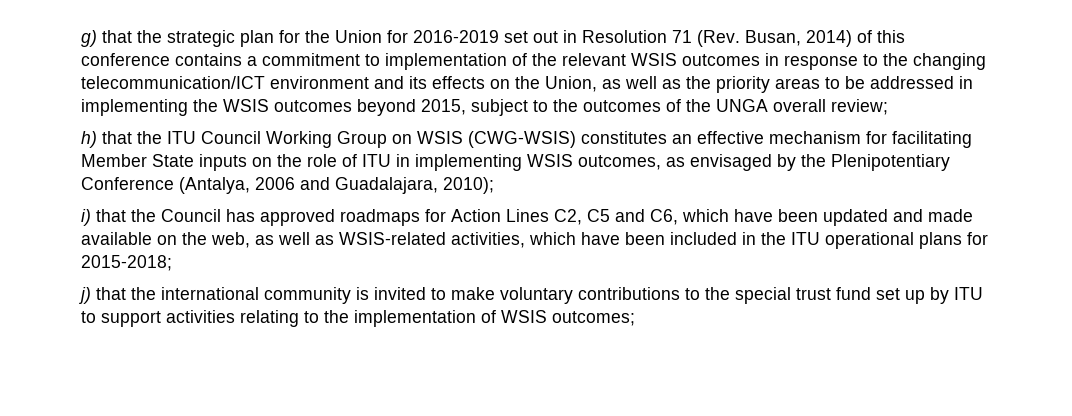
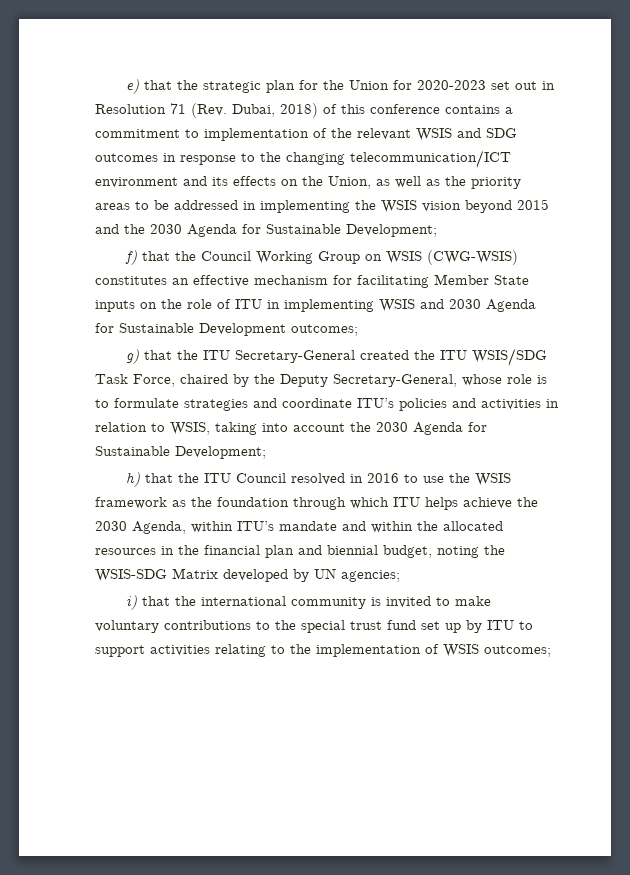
[81,30,97,47] g) -> [125,79,139,94] e)
[413,30,499,43] 2016-2019 -> [416,80,486,90] 2020-2023
[745,30,852,47] Busan, 2014) -> [232,103,318,118] Dubai, 2018)
(677, 59) none -> [457,128,517,138] and SDG
[274,99,888,116] [81,131,196,148] outcomes beyond 2015, subject to the outcomes of the UNGA overall review; // h) that the ITU -> [422,199,549,213] [95,224,437,237] [124,250,196,265] vision beyond 2015 and the 2030 Agenda for Sustainable Development; // f) that the
[578,154,950,171] [81,177,494,194] [81,209,973,226] [81,232,988,249] [81,255,172,271] [79,287,91,304] outcomes, as envisaged by the Plenipotentiary Conference (Antalya, 2006 and Guadalajara, 2010); // i) that the Council has approved roadmaps for Action Lines C2, C5 and C6, which have been updated and made available on the web, as well as WSIS-related activities, which have been included in the ITU operational plans for 2015-2018; // j) -> [420,299,536,312] [95,323,358,336] [125,348,547,366] [95,374,547,387] [95,398,559,411] [95,422,487,435] [95,446,266,459] [125,472,511,487] [95,497,538,510] [95,521,503,534] [95,545,505,558] [95,568,400,582] [125,595,137,610] and 2030 Agenda for Sustainable Development outcomes; // g) that the ITU Secretary-General created the ITU WSIS/SDG Task Force, chaired by the Deputy Secretary-General, whose role is to formulate strategies and coordinate ITU’s policies and activities in relation to WSIS, taking into account the 2030 Agenda for Sustainable Development; // h) that the ITU Council resolved in 2016 to use the WSIS framework as the foundation through which ITU helps achieve the 2030 Agenda, within ITU’s mandate and within the allocated resources in the financial plan and biennial budget, noting the WSIS-SDG Matrix developed by UN agencies; // i)

